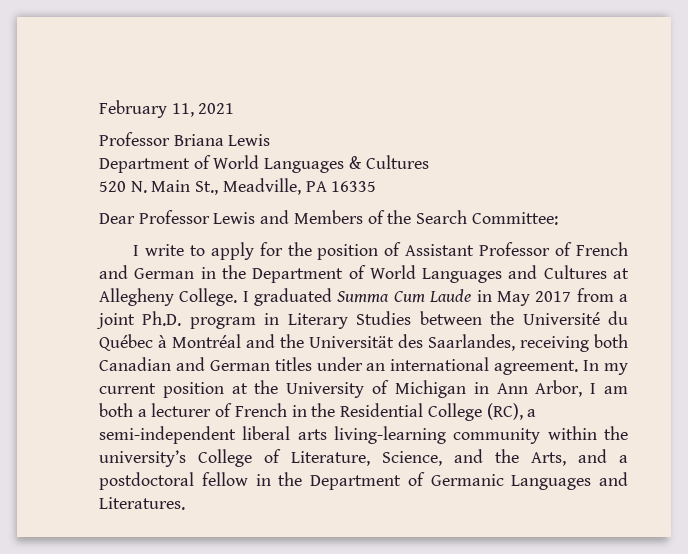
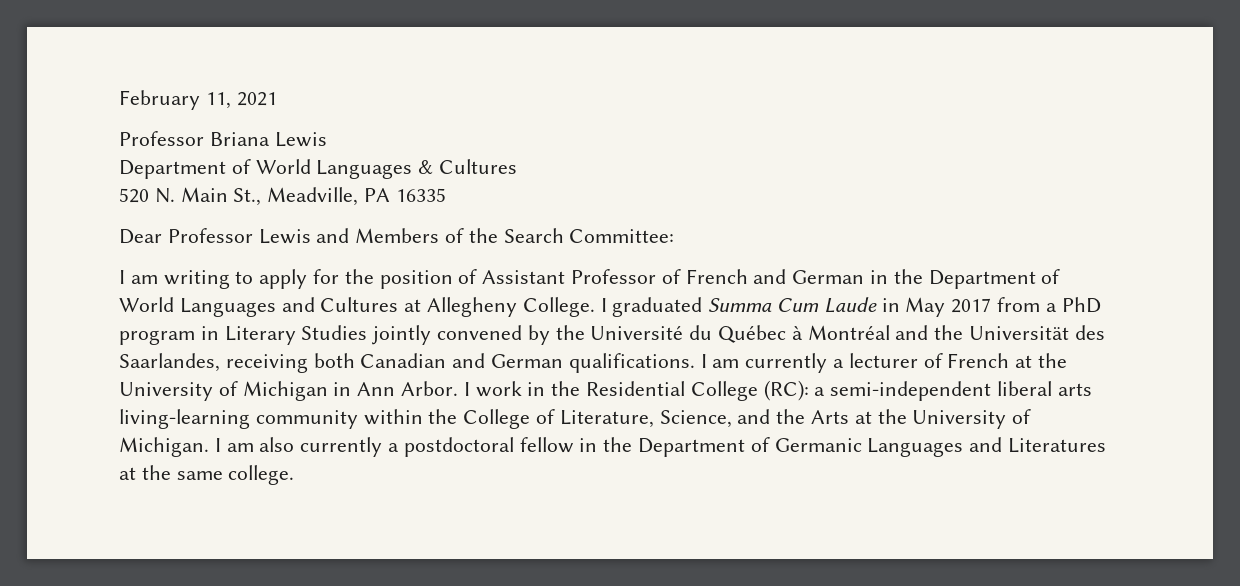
[144,244,184,256] write -> [130,270,230,289] am writing
[96,311,182,329] joint Ph.D. -> [1061,297,1101,313] PhD
[419,311,482,325] between -> [372,325,550,345] jointly convened by
[274,357,629,375] [99,382,224,398] titles under an international agreement. In my current position -> [568,353,1010,373] qualifications. I am currently a lecturer of French
[535,380,628,397] [99,403,287,417] Arbor, I am both a lecturer of French -> [401,381,522,397] Arbor. I work
[486,403,523,420] (RC), -> [763,380,809,401] (RC):
[99,450,186,467] university’s -> (458, 416) none
[531,449,607,466] Arts, and -> [811,409,1032,429] [119,437,383,457] Arts at the University of Michigan. I am also currently
[99,497,185,510] Literatures. -> [1008,438,1107,453] [119,465,295,485] Literatures at the same college.

